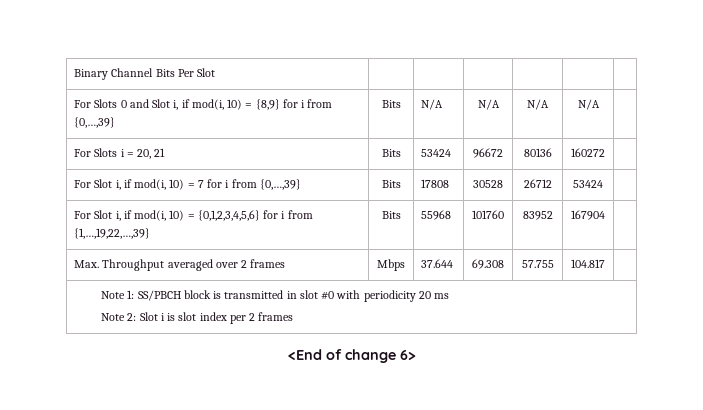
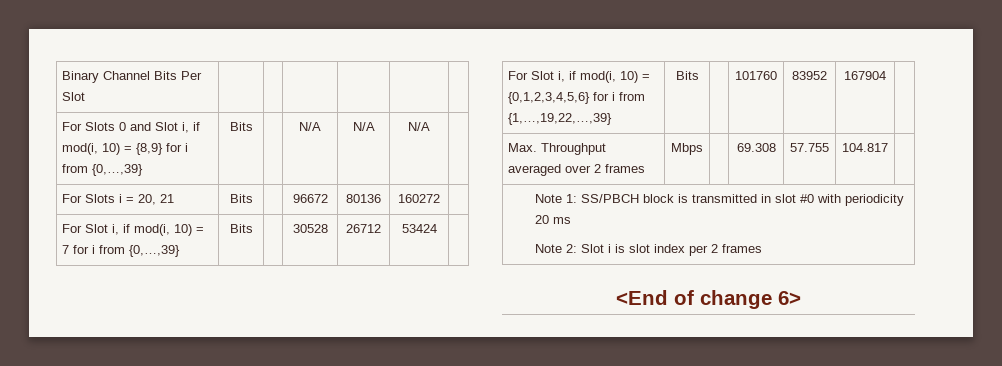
[421,99,444,110] N/A -> (253, 126) none
[421,149,452,157] 53424 -> (253, 198) none
[421,179,450,188] 17808 -> (253, 228) none
[421,210,452,220] 55968 -> (699, 75) none
[421,259,454,268] 37.644 -> (703, 149) none

